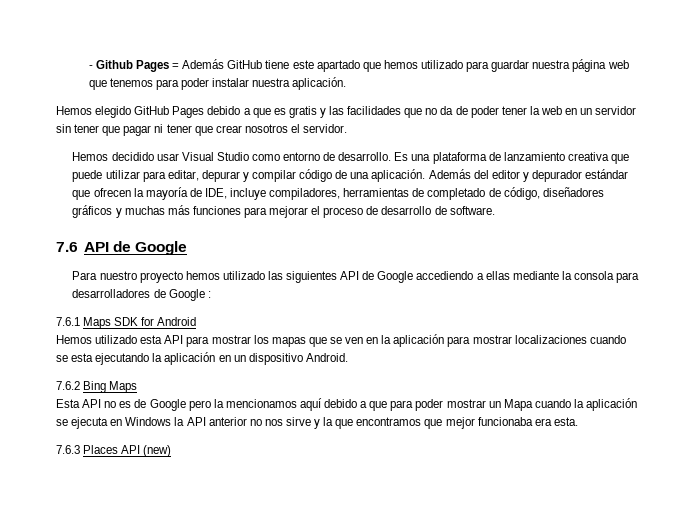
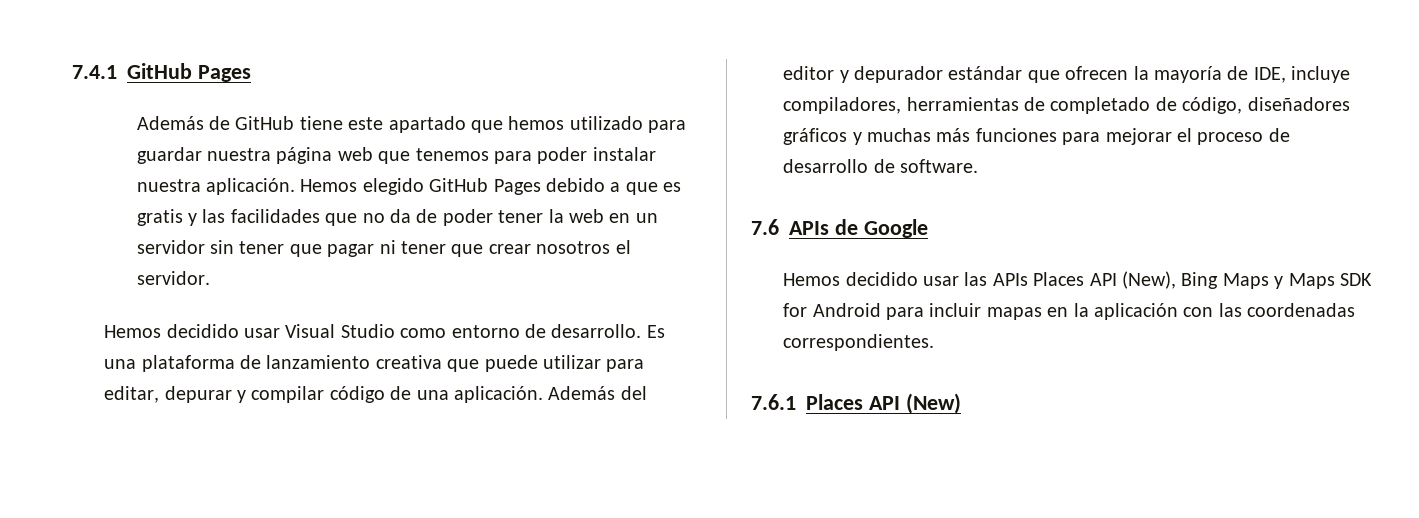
[88,59,225,72] - Github Pages = Además -> [72,63,251,82] [136,116,230,130] 7.4.1 GitHub Pages // Además de
(347, 83) // -> (295, 186) none
[83,242,109,252] API -> [789,221,829,235] APIs
[72,271,640,283] [72,289,211,301] [56,317,197,329] [56,334,626,347] [56,352,348,365] [56,381,138,393] [56,398,638,411] [56,417,578,429] [56,445,172,457] Para nuestro proyecto hemos utilizado las siguientes API de Google accediendo a ellas mediante la consola para desarrolladores de Google : // 7.6.1 Maps SDK for Android // Hemos utilizado esta API para mostrar los mapas que se ven en la aplicación para mostrar localizaciones cuando se esta ejecutando la aplicación en un dispositivo Android. // 7.6.2 Bing Maps // Esta API no es de Google pero la mencionamos aquí debido a que para poder mostrar un Mapa cuando la aplicación se ejecuta en Windows la API anterior no nos sirve y la que encontramos que mejor funcionaba era esta. // 7.6.3 Places API (new) -> [783,271,1373,289] [783,303,1356,320] [783,334,935,351] [751,393,961,414] Hemos decidido usar las APIs Places API (New), Bing Maps y Maps SDK for Android para incluir mapas en la aplicación con las coordenadas correspondientes. // 7.6.1 Places API (New)

